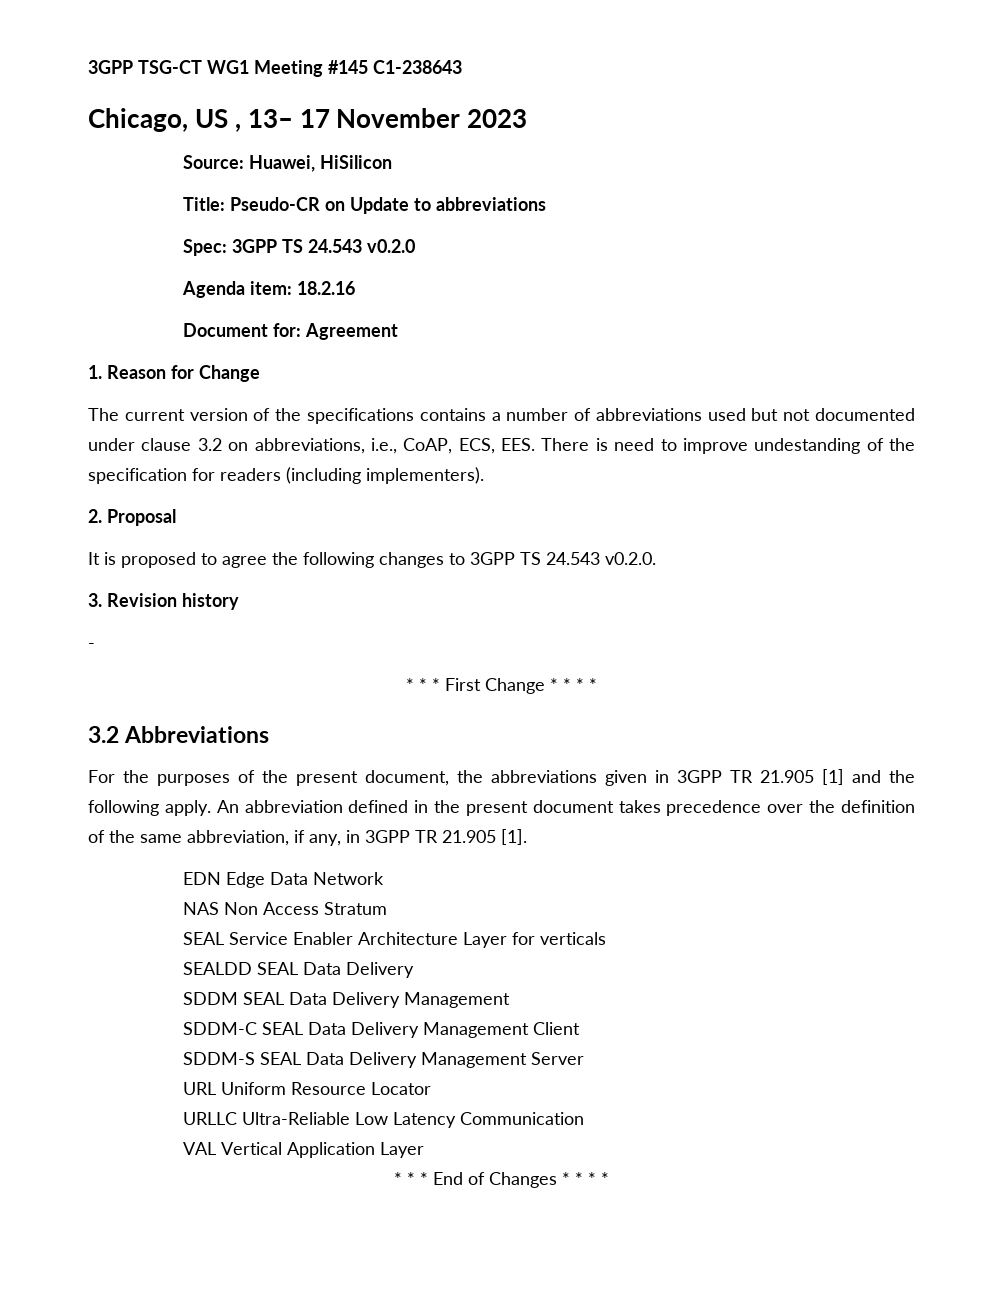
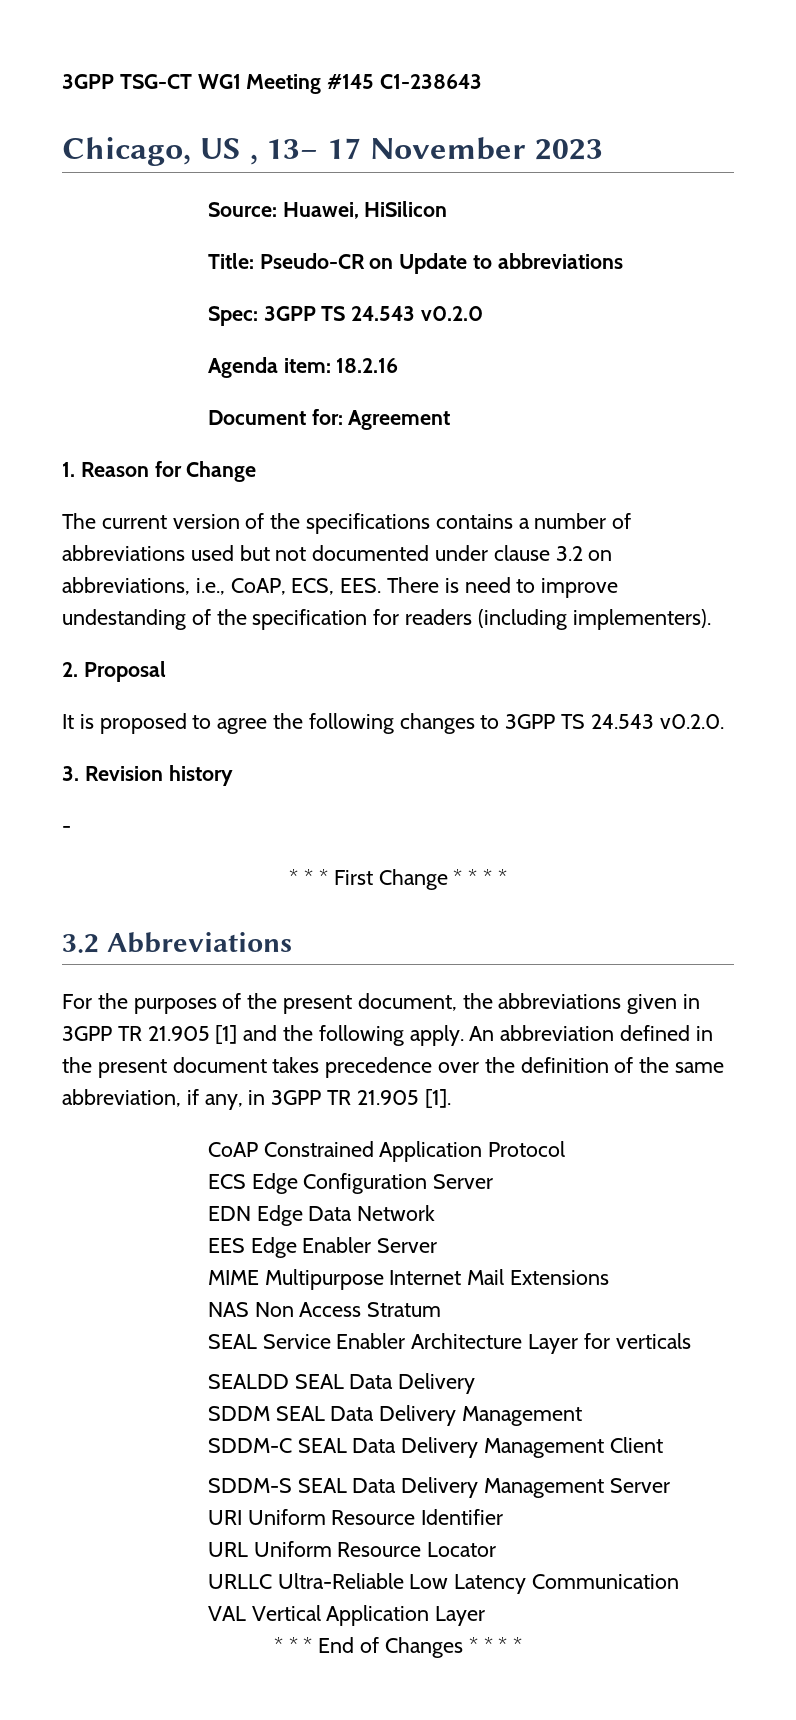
[183,872,385,888] EDN Edge Data Network -> [207,1141,566,1162] [207,1173,494,1194] [207,1205,436,1226] [207,1237,438,1258] [207,1269,609,1290] CoAP Constrained Application Protocol // ECS Edge Configuration Server // EDN Edge Data Network // EES Edge Enabler Server // MIME Multipurpose Internet Mail Extensions
(585, 1058) none -> [207,1509,504,1525] // URI Uniform Resource Identifier

